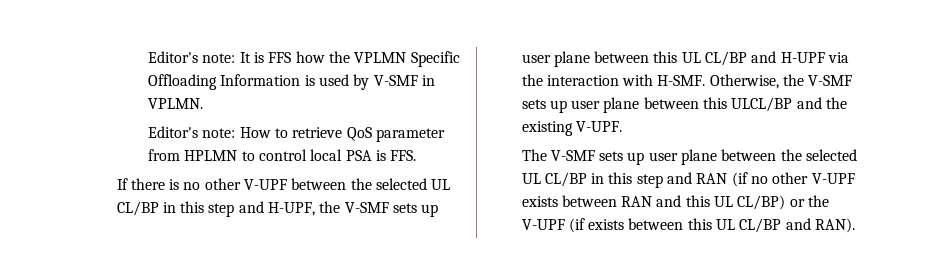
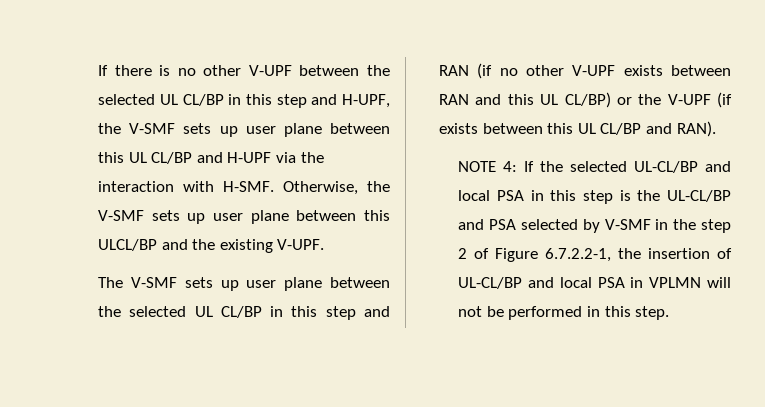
[148,51,460,67] [148,74,435,90] [148,98,204,109] [148,126,445,142] [148,149,417,161] Editor's note: It is FFS how the VPLMN Specific Offloading Information is used by V-SMF in VPLMN. // Editor's note: How to retrieve QoS parameter from HPLMN to control local PSA is FFS. // -> (98, 70) none
(856, 225) none -> [458,161,731,173] [458,190,731,204] [458,219,731,233] [458,248,732,262] [458,277,731,289] [458,306,670,320] // NOTE 4: If the selected UL-CL/BP and local PSA in this step is the UL-CL/BP and PSA selected by V-SMF in the step 2 of Figure 6.7.2.2-1, the insertion of UL-CL/BP and local PSA in VPLMN will not be performed in this step.

